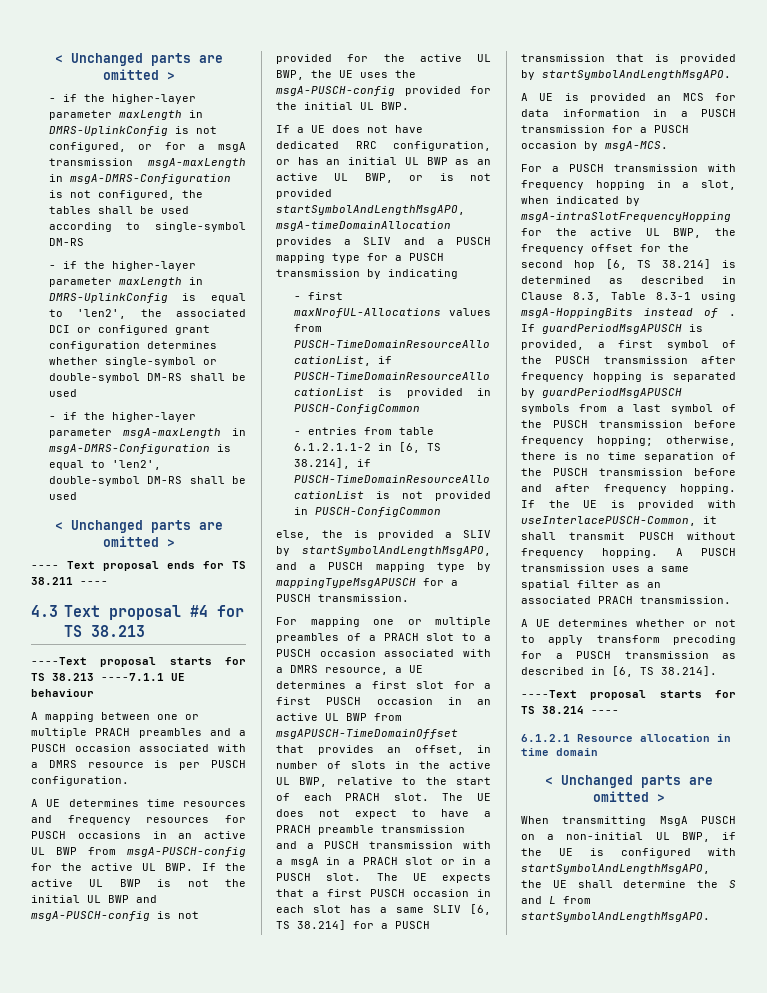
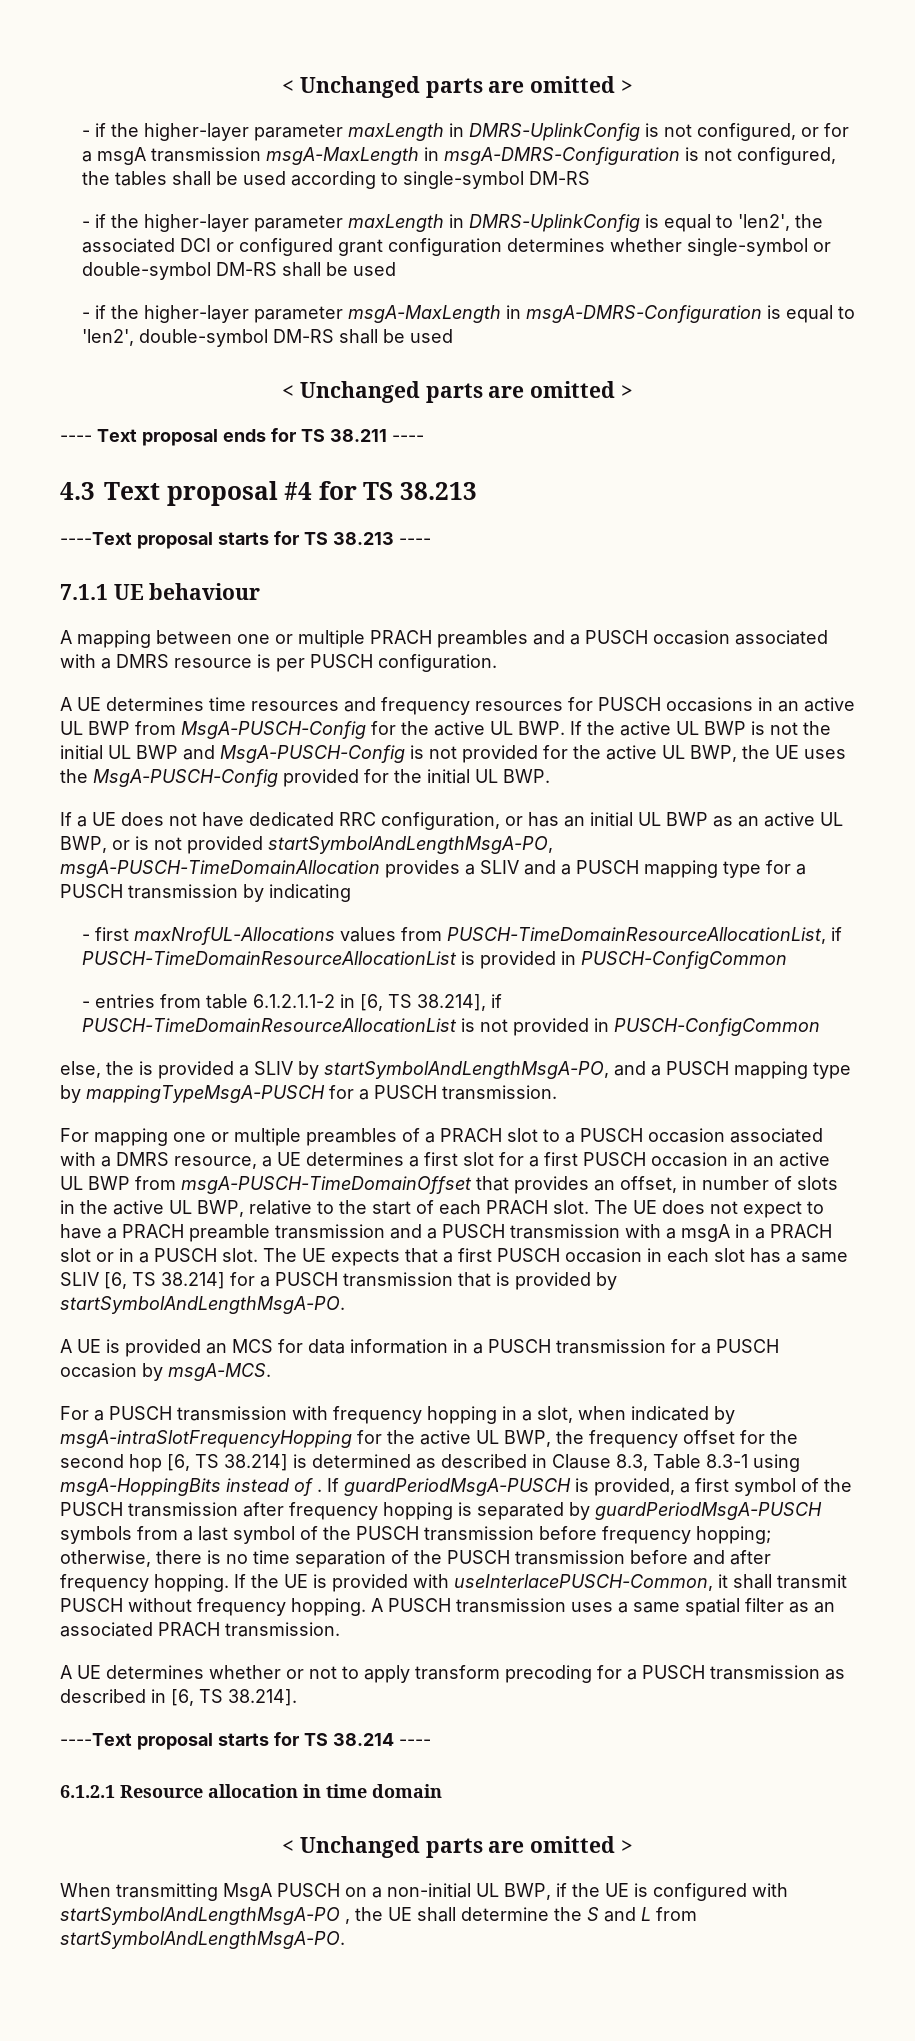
[148,158,246,168] msgA-maxLength -> [265,147,419,165] msgA-MaxLength
[122,428,221,438] msgA-maxLength -> [347,305,501,323] msgA-MaxLength
[101,673,164,681] ----7.1.1 -> [399,538,431,545] [60,584,108,600] ---- // 7.1.1
[127,847,246,857] msgA-PUSCH-config -> [181,721,366,739] MsgA-PUSCH-Config
[31,911,150,921] msgA-PUSCH-config -> [220,745,405,763] MsgA-PUSCH-Config
[276,86,395,96] msgA-PUSCH-config -> [93,769,278,787] MsgA-PUSCH-Config
[276,205,465,215] [276,221,451,231] startSymbolAndLengthMsgAPO, msgA-timeDomainAllocation -> [268,836,553,854] [60,860,380,878] startSymbolAndLengthMsgA-PO, msgA-PUSCH-TimeDomainAllocation
[302,546,491,556] startSymbolAndLengthMsgAPO, -> [324,1061,609,1079] startSymbolAndLengthMsgA-PO,
[276,578,416,588] mappingTypeMsgAPUSCH -> [86,1085,325,1103] mappingTypeMsgA-PUSCH
[276,729,458,739] msgAPUSCH-TimeDomainOffset -> [181,1176,472,1194] msgA-PUSCH-TimeDomainOffset
[542,70,731,80] startSymbolAndLengthMsgAPO. -> [60,1296,345,1314] startSymbolAndLengthMsgA-PO.
[542,324,682,334] guardPeriodMsgAPUSCH -> [344,1478,571,1496] guardPeriodMsgA-PUSCH
[542,388,682,398] guardPeriodMsgAPUSCH -> [595,1502,822,1520] guardPeriodMsgA-PUSCH
[521,864,710,874] startSymbolAndLengthMsgAPO, -> [60,1907,350,1925] startSymbolAndLengthMsgA-PO ,
[521,912,710,922] startSymbolAndLengthMsgAPO. -> [60,1931,345,1949] startSymbolAndLengthMsgA-PO.

